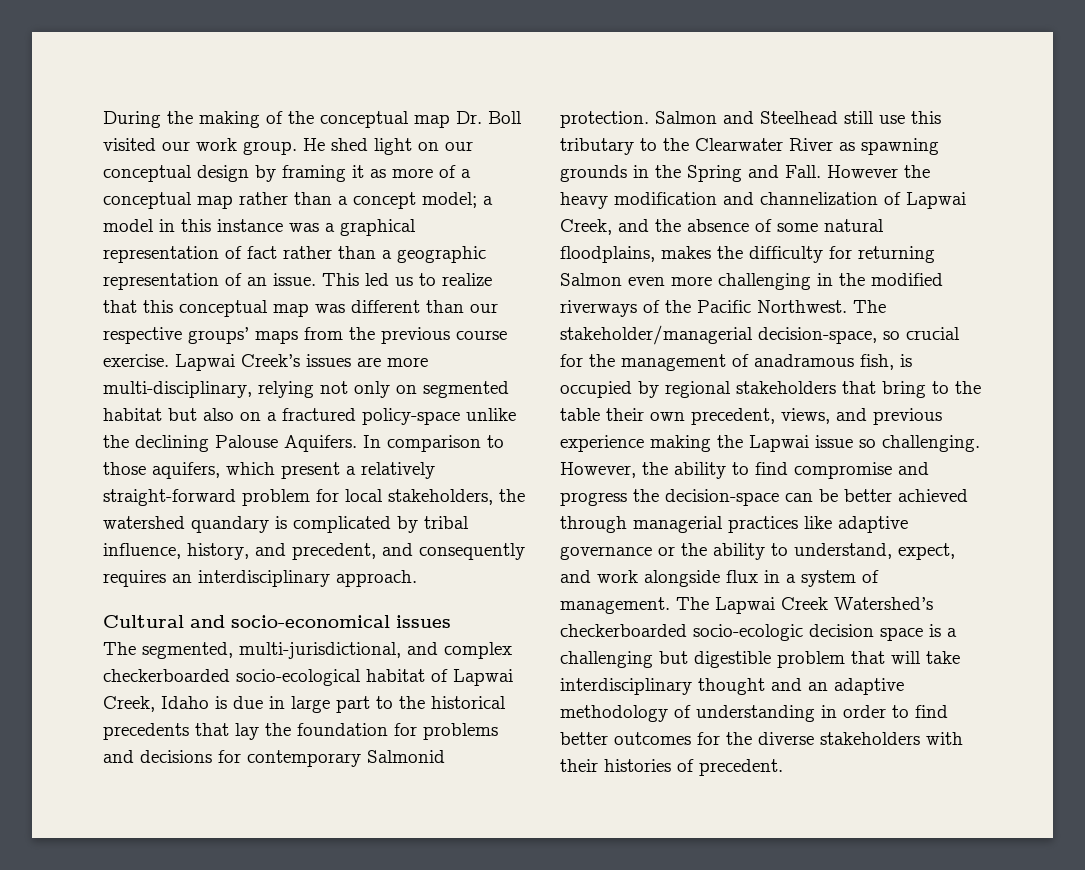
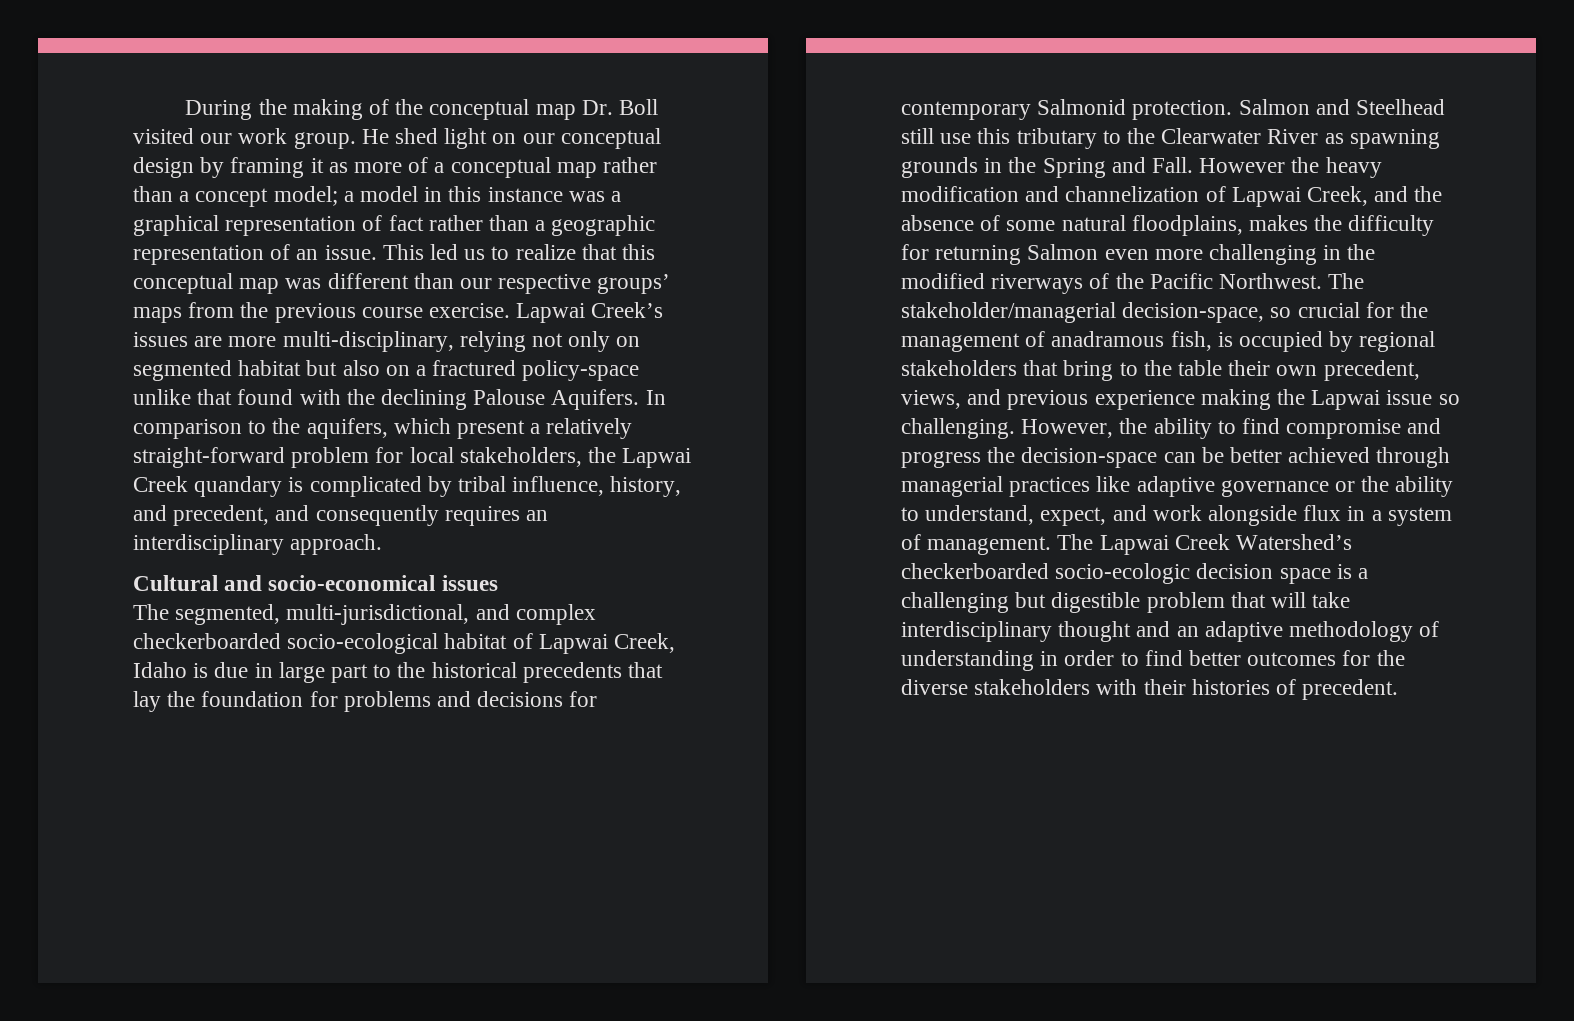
(516, 414) none -> [197,389,341,405] that found with
[103,462,146,475] those -> [272,418,301,434] the
[103,516,185,529] watershed -> [622,448,692,468] [133,476,188,492] Lapwai Creek

